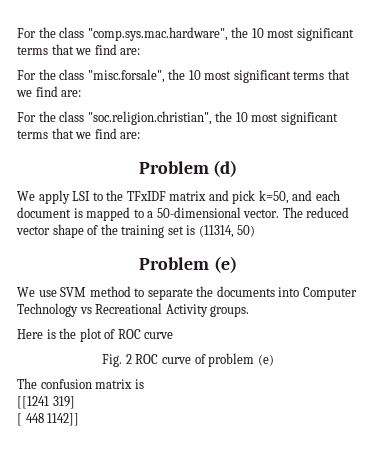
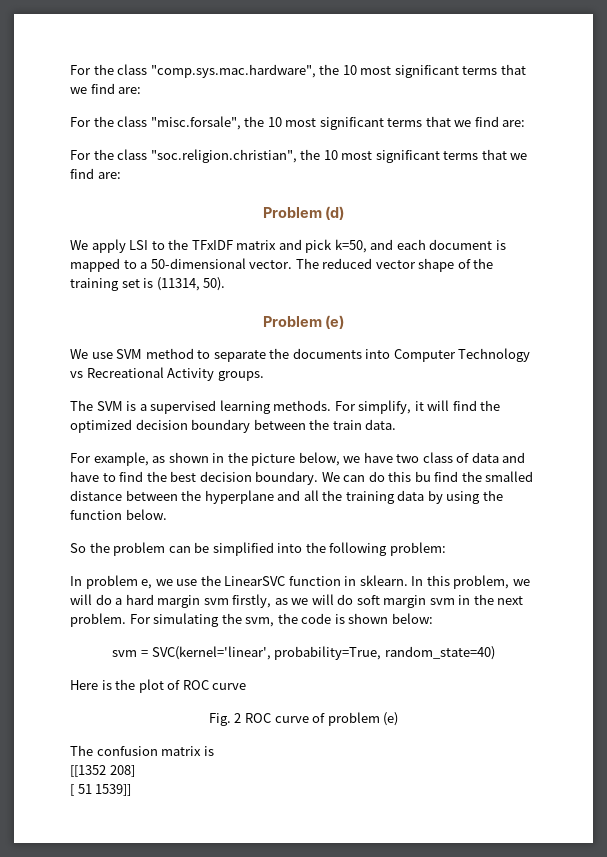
[237,225,256,237] 50) -> [203,277,226,291] 50).
(250, 311) none -> [70,400,501,414] [70,419,397,433] [70,452,526,466] [70,471,534,485] [70,490,503,504] [70,509,167,520] [70,542,446,556] [70,575,530,589] [70,594,524,608] [70,613,433,627] [112,646,495,660] // The SVM is a supervised learning methods. For simplify, it will find the optimized decision boundary between the train data. // For example, as shown in the picture below, we have two class of data and have to find the best decision boundary. We can do this bu find the smalled distance between the hyperplane and all the training data by using the function below. // So the problem can be simplified into the following problem: // In problem e, we use the LinearSVC function in sklearn. In this problem, we will do a hard margin svm firstly, as we will do soft margin svm in the next problem. For simulating the svm, the code is shown below: // svm = SVC(kernel='linear', probability=True, random_state=40)
[17,396,75,409] [[1241 319] -> [70,765,135,777] [[1352 208]
[25,413,80,426] 448 1142]] -> [77,784,132,796] 51 1539]]

